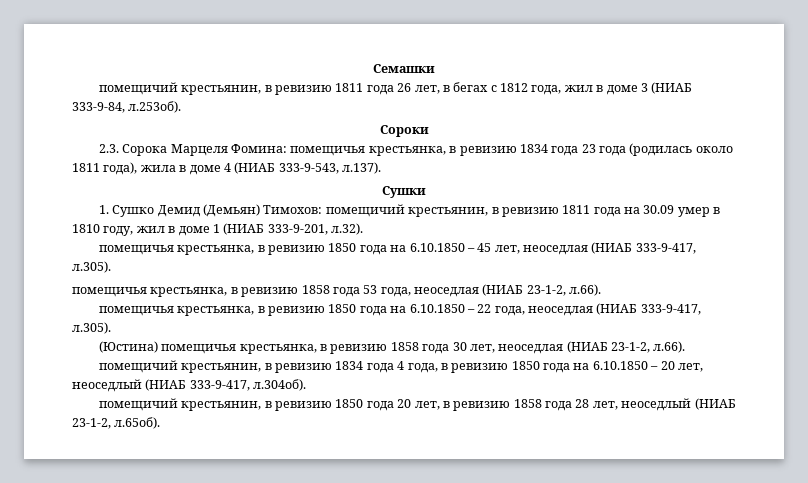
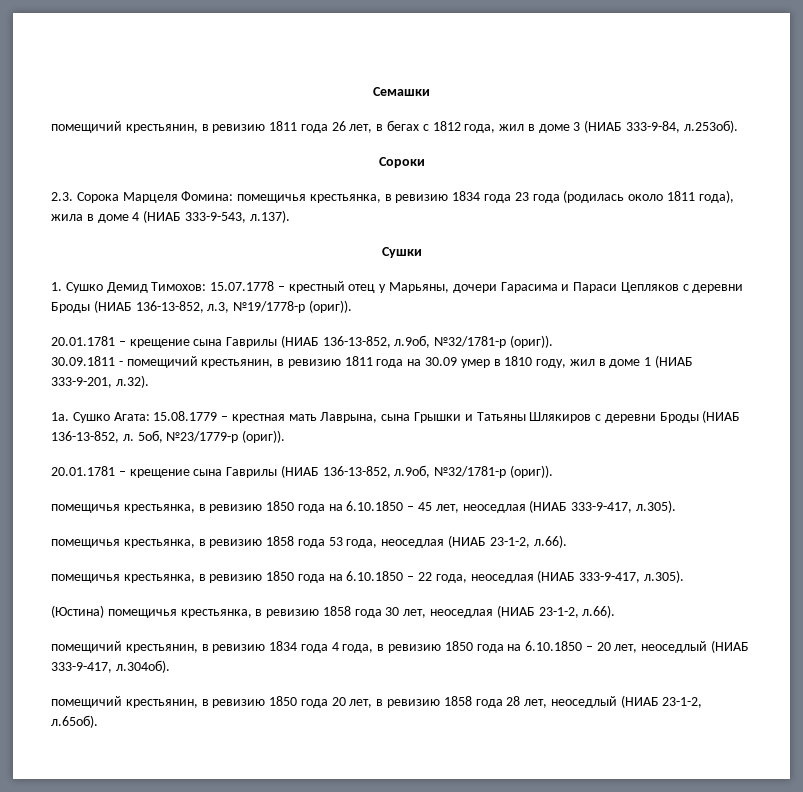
[203,204,323,217] (Демьян) Тимохов: -> [151,281,744,293] [51,300,352,313] [51,335,554,348] [51,356,123,366] Тимохов: 15.07.1778 – крестный отец у Марьяны, дочери Гарасима и Параси Цепляков с деревни Броды (НИАБ 136-13-852, л.3, №19/1778-р (ориг)). // 20.01.1781 – крещение сына Гаврилы (НИАБ 136-13-852, л.9об, №32/1781-р (ориг)). // 30.09.1811 -
(363, 229) none -> [51,410,741,423] [51,430,286,443] [51,465,554,478] // 1а. Сушко Агата: 15.08.1779 – крестная мать Лаврына, сына Грышки и Татьяны Шлякиров с деревни Броды (НИАБ 136-13-852, л. 5об, №23/1779-р (ориг)). // 20.01.1781 – крещение сына Гаврилы (НИАБ 136-13-852, л.9об, №32/1781-р (ориг)).

